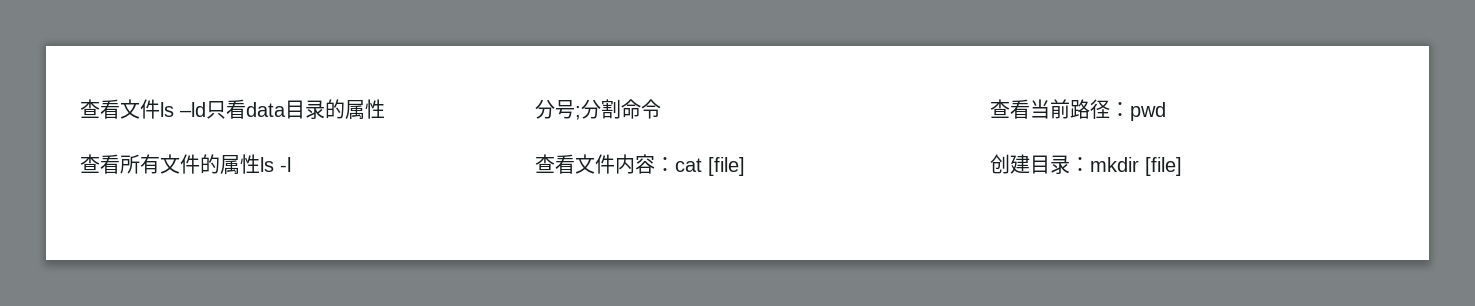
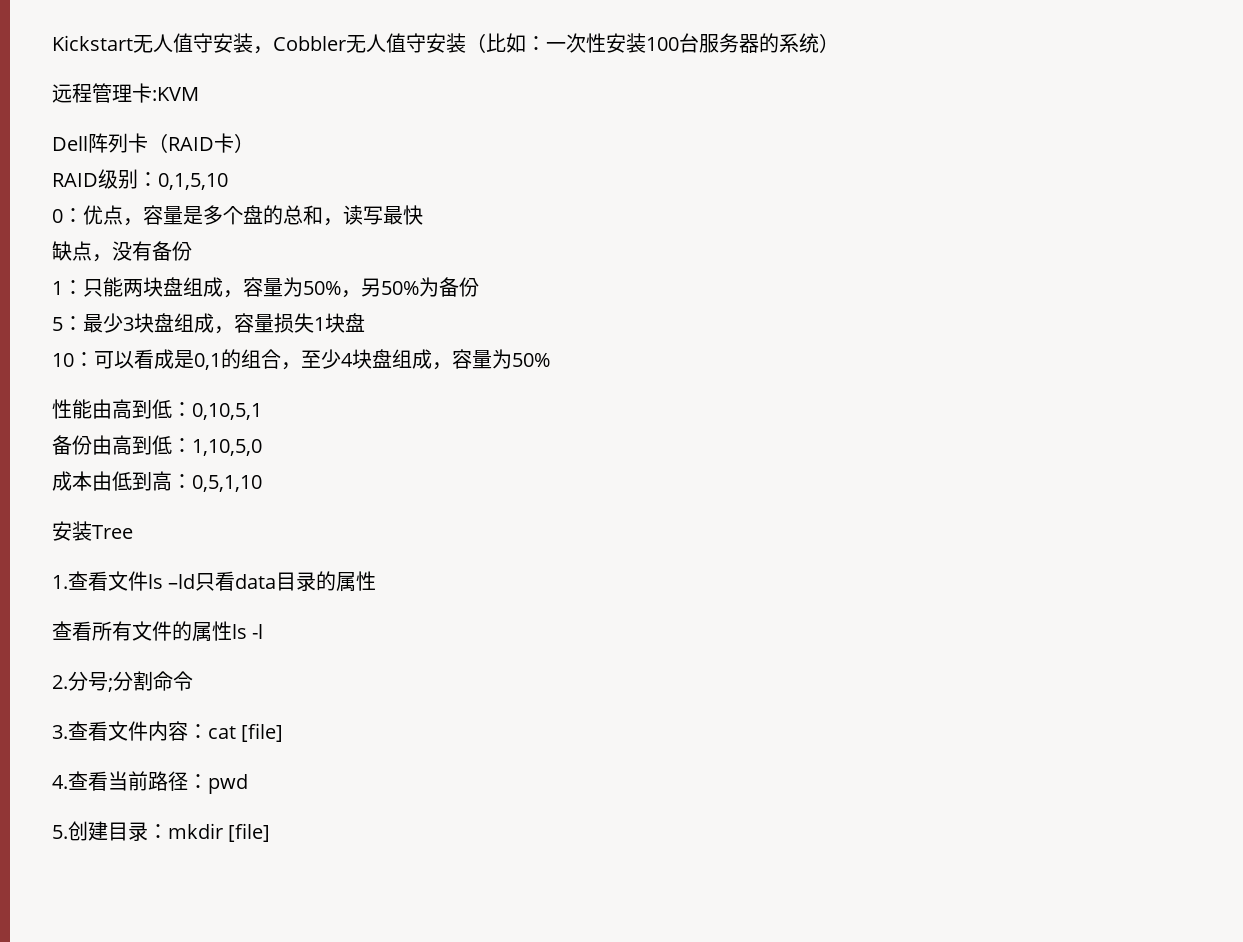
(80, 108) none -> [52,33,839,54] [52,83,199,103] [52,133,254,153] [52,169,228,190] [52,205,423,226] [52,241,192,262] [52,277,479,298] [52,313,365,334] [52,349,550,370] [52,399,262,420] [52,435,262,456] [52,471,262,492] [52,521,133,541] [52,575,68,589] Kickstart无人值守安装，Cobbler无人值守安装（比如：一次性安装100台服务器的系统） // 远程管理卡:KVM // Dell阵列卡（RAID卡） // RAID级别：0,1,5,10 // 0：优点，容量是多个盘的总和，读写最快 // 缺点，没有备份 // 1：只能两块盘组成，容量为50%，另50%为备份 // 5：最少3块盘组成，容量损失1块盘 // 10：可以看成是0,1的组合，至少4块盘组成，容量为50% // 性能由高到低：0,10,5,1 // 备份由高到低：1,10,5,0 // 成本由低到高：0,5,1,10 // 安装Tree // 1.
(291, 164) none -> [52,675,68,689] 2.
(661, 109) none -> [52,725,68,739] 3.
(745, 166) none -> [52,775,68,789] 4.
(1166, 111) none -> [52,825,68,839] 5.

